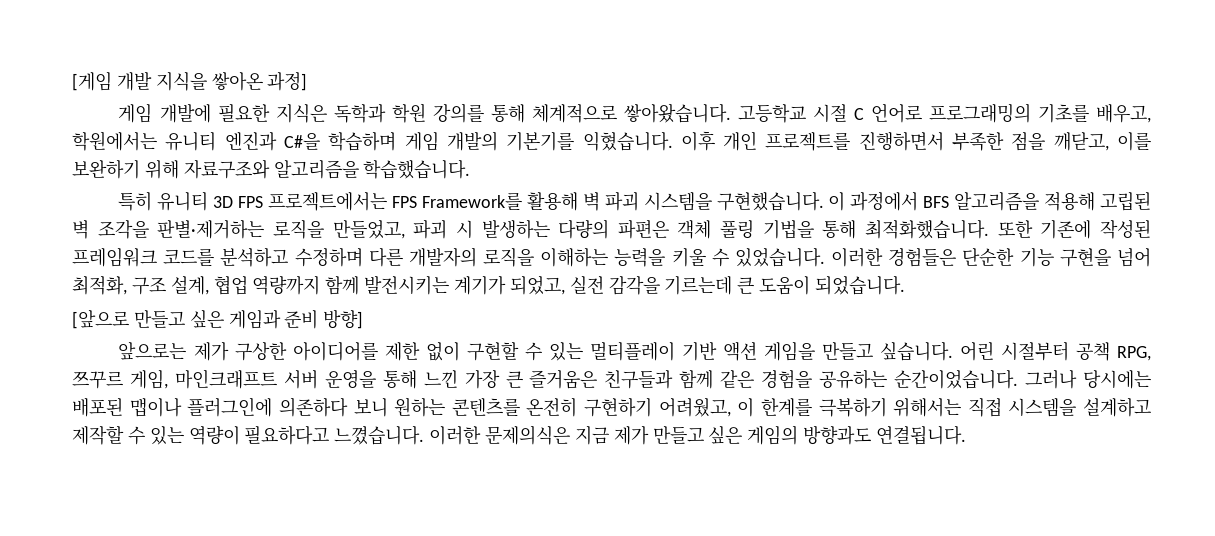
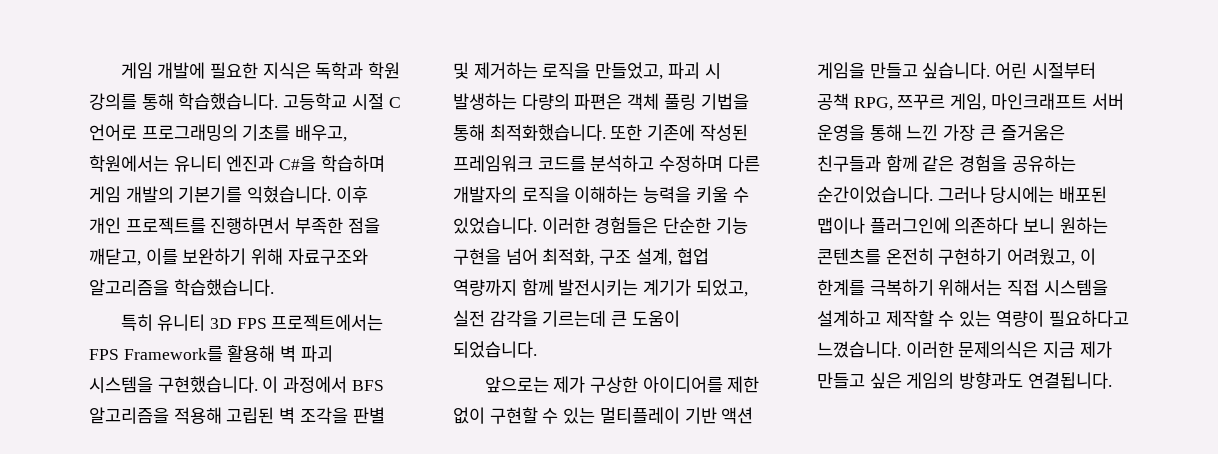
[72,71,308,91] [게임 개발 지식을 쌓아온 과정] // -> (120, 70) none
[531,103,731,123] 체계적으로 쌓아왔습니다. -> [178,93,279,110] 학습했습니다.
[157,220,265,239] 판별·제거하는 -> [352,407,385,424] [453,62,538,79] 판별 및 제거하는
[72,309,364,329] // [앞으로 만들고 싶은 게임과 준비 방향] -> (537, 349) none

